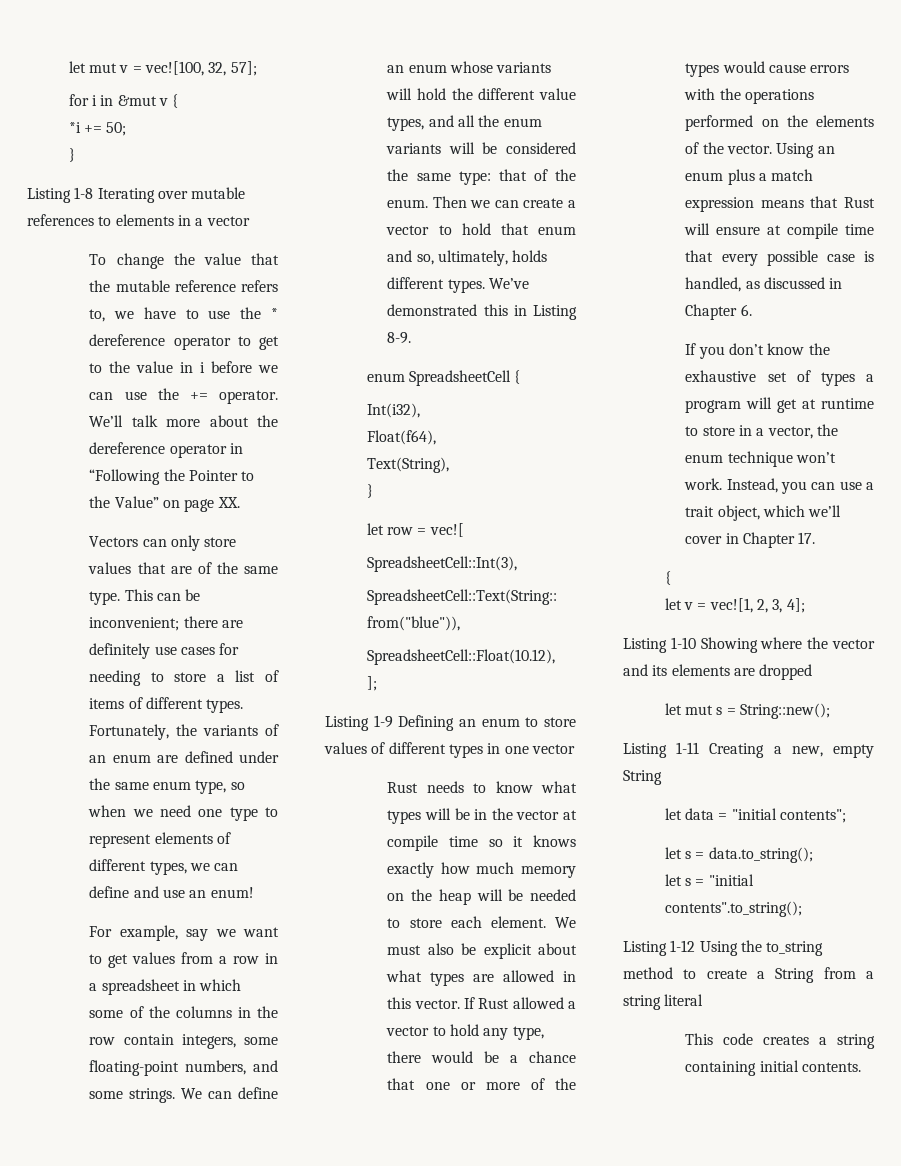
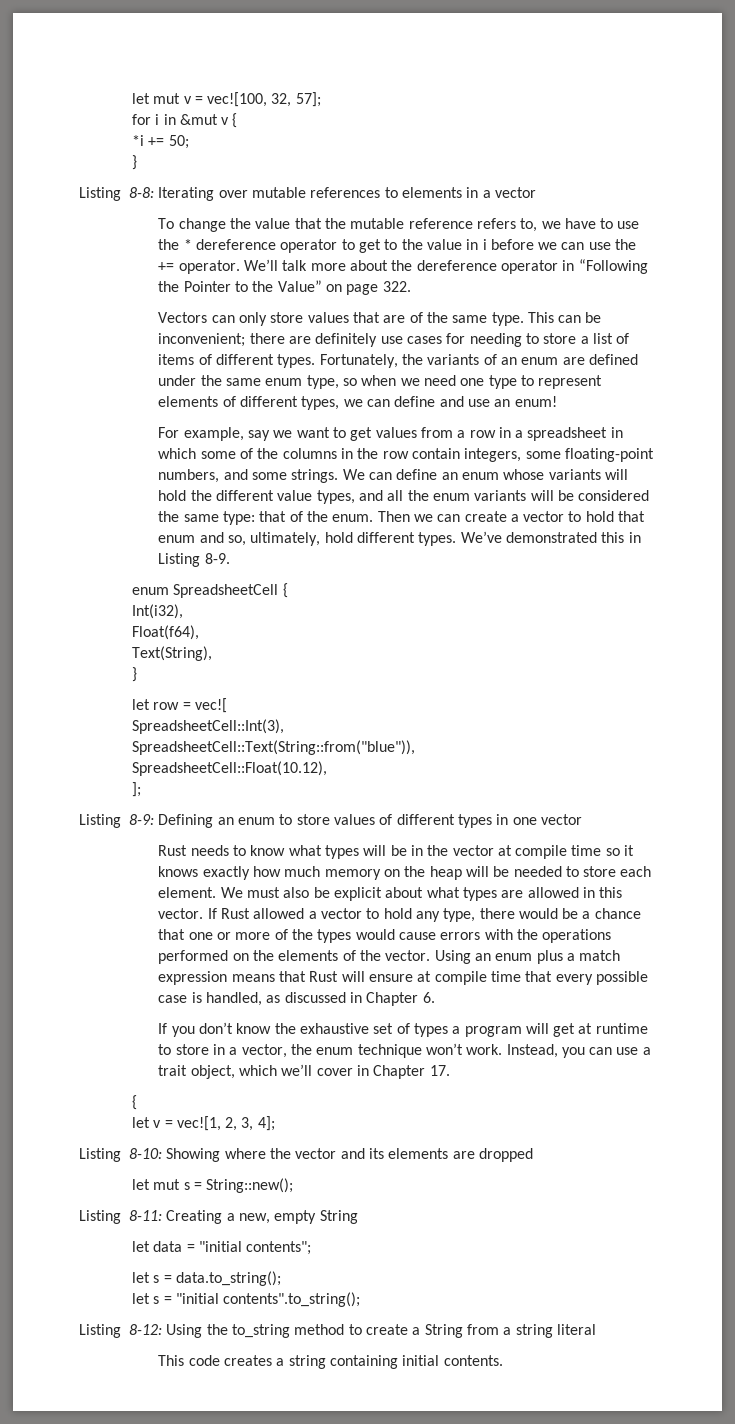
[74,187,94,199] 1-8 -> [129,187,154,198] 8-8:
[217,497,240,508] XX. -> [382,281,411,292] 322.
[512,250,548,262] holds -> [324,532,353,543] hold
[373,715,393,728] 1-9 -> [129,814,154,825] 8-9:
[670,637,696,649] 1-10 -> [129,1148,162,1159] 8-10:
[676,742,700,754] 1-11 -> [129,1210,162,1221] 8-11:
[670,940,696,952] 1-12 -> [129,1324,162,1335] 8-12:

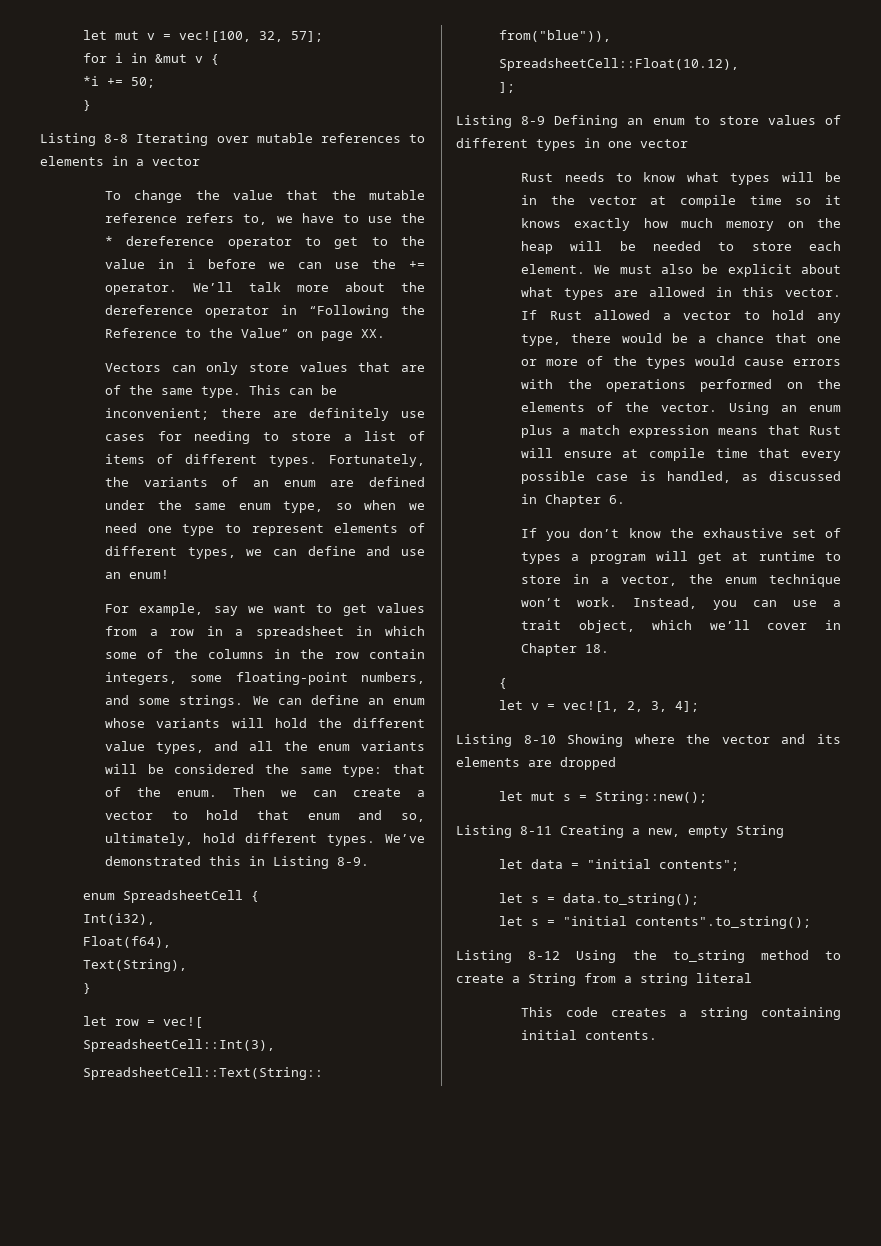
[129,187,154,198] 8-8: -> [104,134,129,143] 8-8
[183,281,231,292] Pointer -> [105,328,178,338] Reference
[382,281,411,292] 322. -> [361,329,386,338] XX.
[129,814,154,825] 8-9: -> [521,116,546,125] 8-9
[429,1065,450,1076] 17. -> [585,644,610,653] 18.
[129,1148,162,1159] 8-10: -> [523,735,556,744] 8-10
[129,1210,162,1221] 8-11: -> [520,826,552,835] 8-11
[129,1324,162,1335] 8-12: -> [528,951,561,960] 8-12

